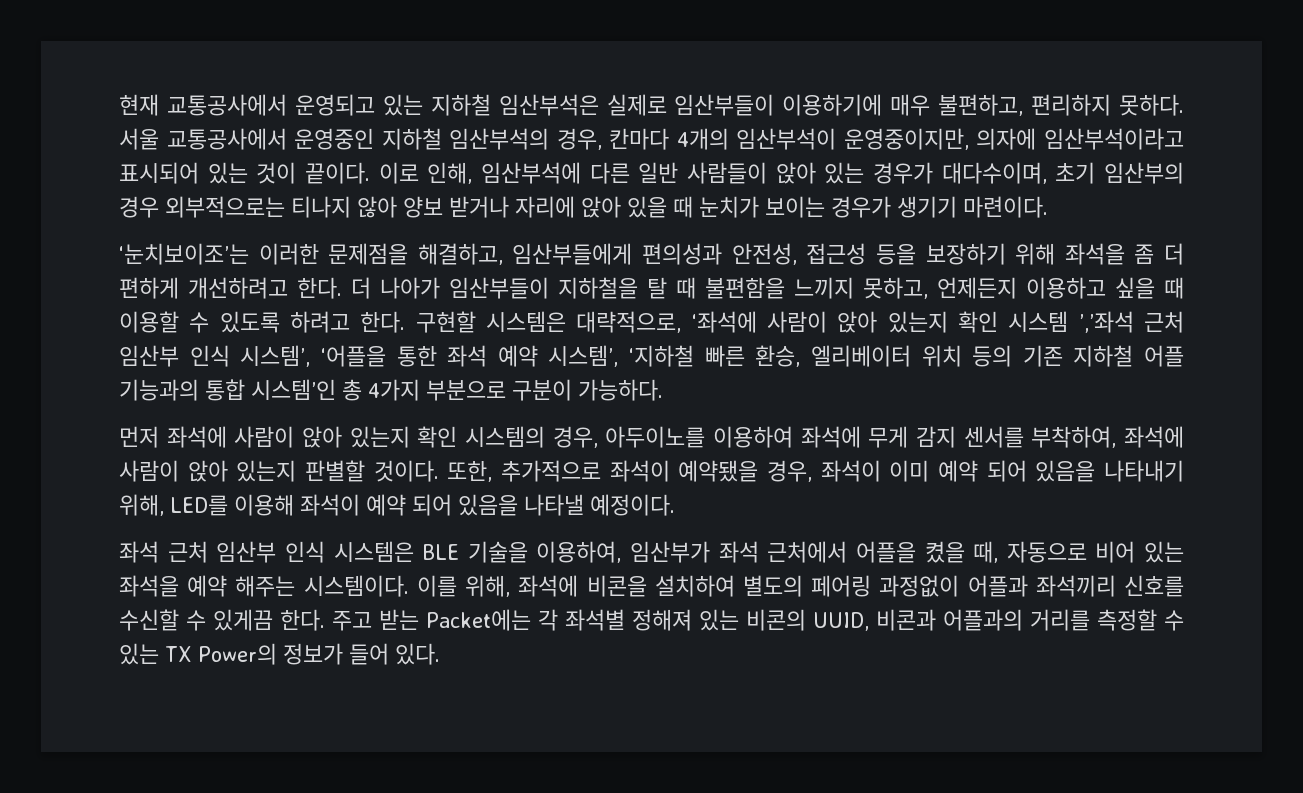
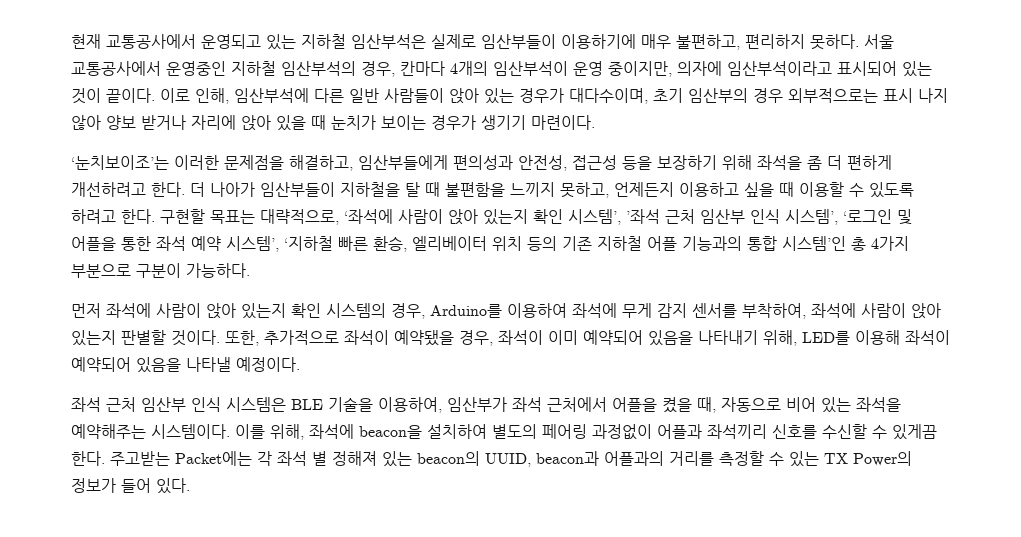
[843,128,969,150] 운영중이지만, -> [573,61,672,77] 운영 중이지만,
[291,196,351,218] 티나지 -> [883,88,948,103] 표시 나지
[486,311,567,332] 시스템은 -> [210,210,255,224] 목표는
[1008,311,1134,333] 시스템 ’,’좌석 -> [568,209,660,225] 시스템’, ’좌석
[320,345,386,367] ‘어플을 -> [843,209,912,225] [71,236,116,251] ‘로그인 및 어플을
[605,426,706,448] 아두이노를 -> [430,304,502,318] Arduino를
[937,460,1027,482] 예약 되어 -> [583,330,643,345] 예약되어
[366,494,452,516] 예약 되어 -> [71,357,131,372] 예약되어
[187,575,296,597] 예약 해주는 -> [71,424,146,439] 예약해주는
[586,575,647,597] 비콘을 -> [359,425,422,439] beacon을
[332,609,936,631] 주고 받는 Packet에는 각 좌석별 정해져 있는 비콘의 UUID, 비콘과 -> [110,451,599,467] 주고받는 Packet에는 각 좌석 별 정해져 있는 beacon의 UUID, beacon과

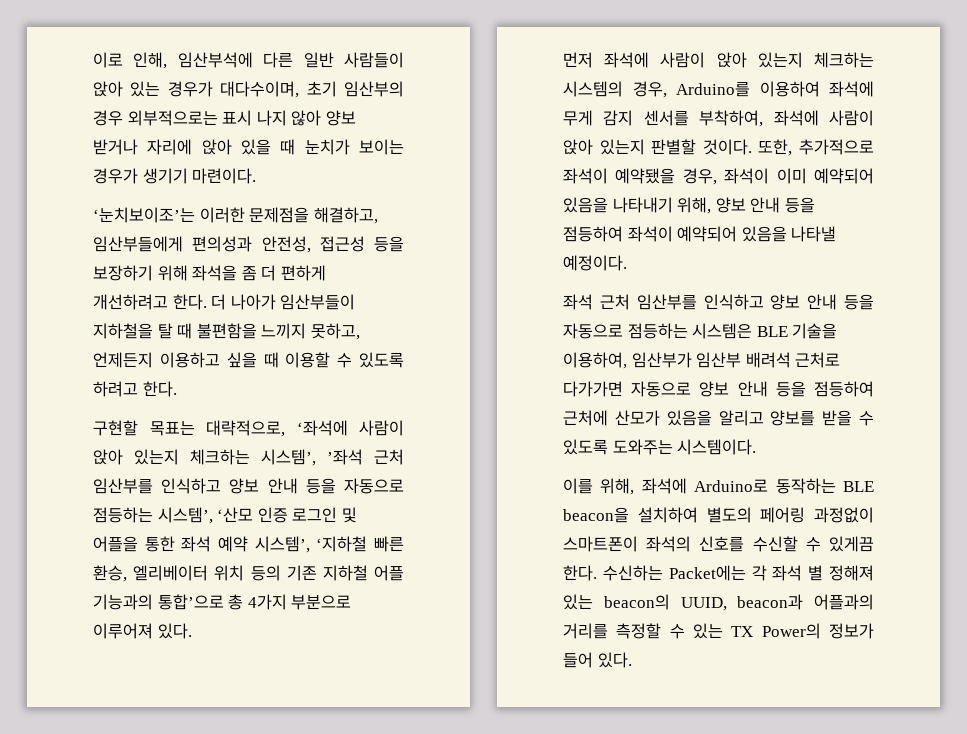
[71,34,894,50] [71,61,932,77] [71,88,155,104] 현재 교통공사에서 운영되고 있는 지하철 임산부석은 실제로 임산부들이 이용하기에 매우 불편하고, 편리하지 못하다. 서울 교통공사에서 운영중인 지하철 임산부석의 경우, 칸마다 4개의 임산부석이 운영 중이지만, 의자에 임산부석이라고 표시되어 있는 것이 끝이다. -> (93, 60) none
(155, 216) none -> (177, 389) //
[533,209,563,224] 확인 -> [190,449,250,465] 체크하는
[700,209,892,225] 임산부 인식 시스템’, ‘로그인 -> [93,478,404,494] [93,507,338,524] 임산부를 인식하고 양보 안내 등을 자동으로 점등하는 시스템’, ‘산모 인증 로그인
[747,236,846,251] 통합 시스템’인 -> [157,594,224,610] 통합’으로
[136,263,250,278] 구분이 가능하다. -> [93,623,192,639] 이루어져 있다.
[291,303,321,318] 확인 -> [814,52,874,68] 체크하는
[802,330,900,345] LED를 이용해 -> [715,197,815,213] [563,226,623,242] 양보 안내 등을 점등하여
[141,397,221,412] 임산부 인식 -> [636,294,874,310] [563,323,688,339] 임산부를 인식하고 양보 안내 등을 자동으로 점등하는
[512,397,901,413] [71,424,146,439] 좌석 근처에서 어플을 켰을 때, 자동으로 비어 있는 좌석을 예약해주는 -> [696,352,841,368] [563,381,874,397] [563,410,874,426] [563,439,673,455] 임산부 배려석 근처로 다가가면 자동으로 양보 안내 등을 점등하여 근처에 산모가 있음을 알리고 양보를 받을 수 있도록 도와주는
(230, 431) none -> (757, 447) //
(354, 431) none -> [694,478,874,494] Arduino로 동작하는 BLE
[657,424,767,439] 어플과 좌석끼리 -> [563,536,692,552] 스마트폰이 좌석의
[110,451,170,466] 주고받는 -> [602,565,663,581] 수신하는

